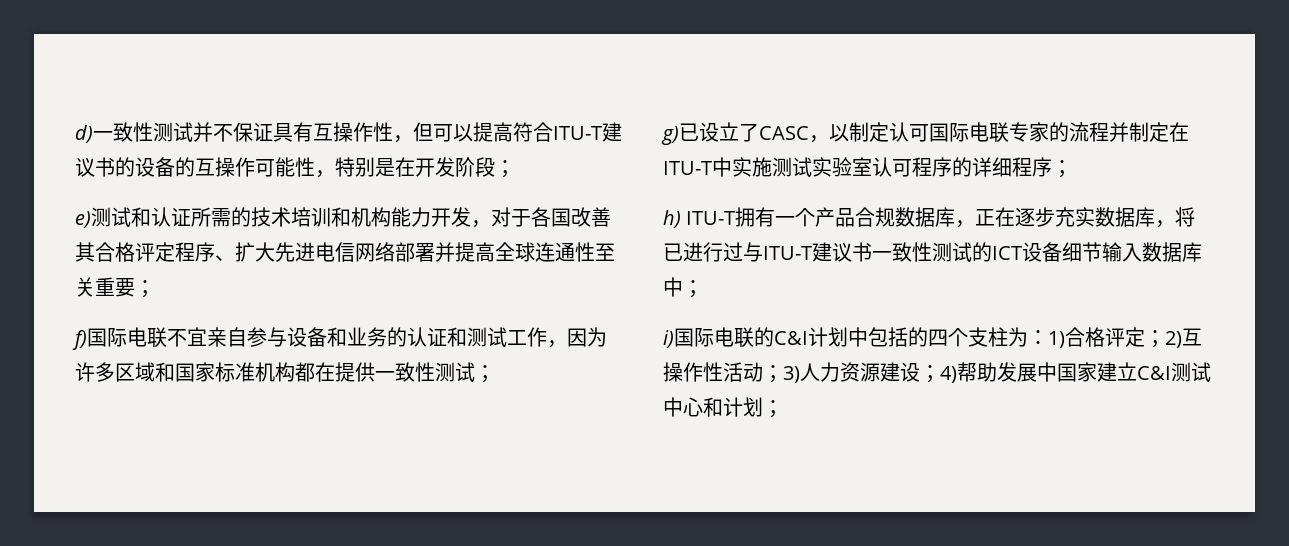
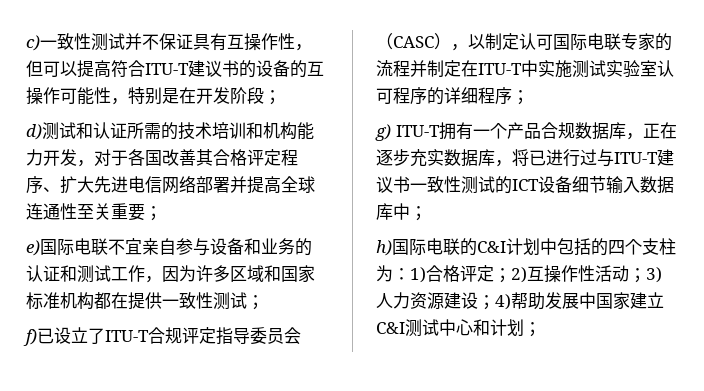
[75,125,93,143] d) -> [26,35,40,51] c)
[75,211,91,228] e) -> [26,124,42,140] d)
[72,330,87,350] f) -> [26,240,40,256] e)
[661,126,679,145] g) -> [23,329,37,346] f)
[759,126,809,140] CASC -> [105,327,301,345] [376,33,451,50] ITU-T合规评定指导委员会（CASC）
[663,210,681,228] h) -> [375,124,391,141] g)
[663,330,674,348] i) -> [376,240,392,256] h)

